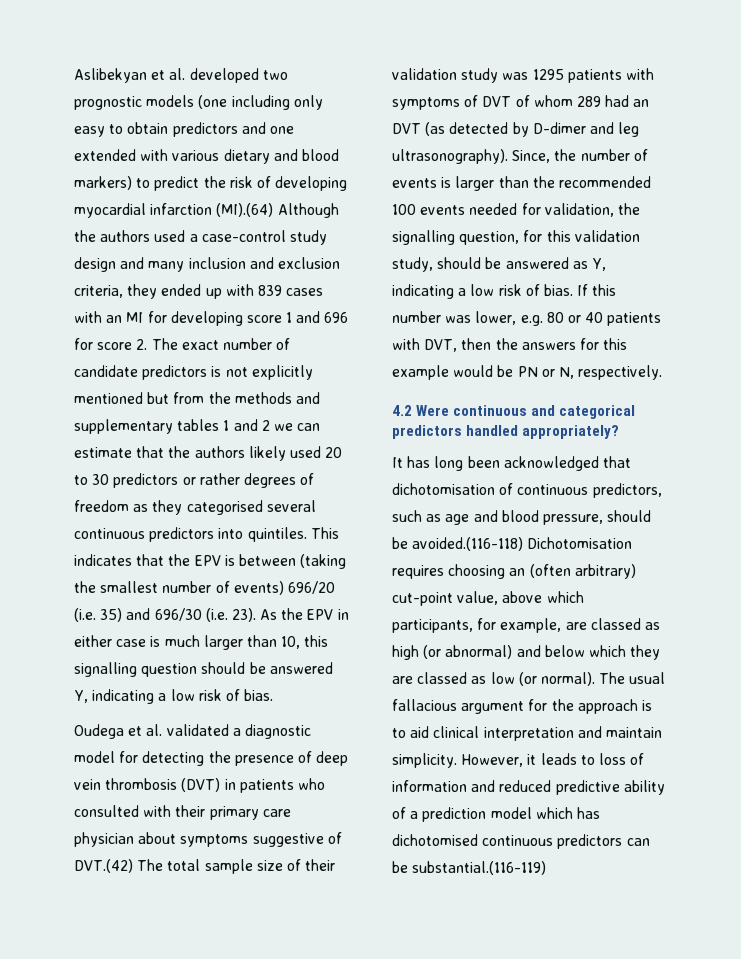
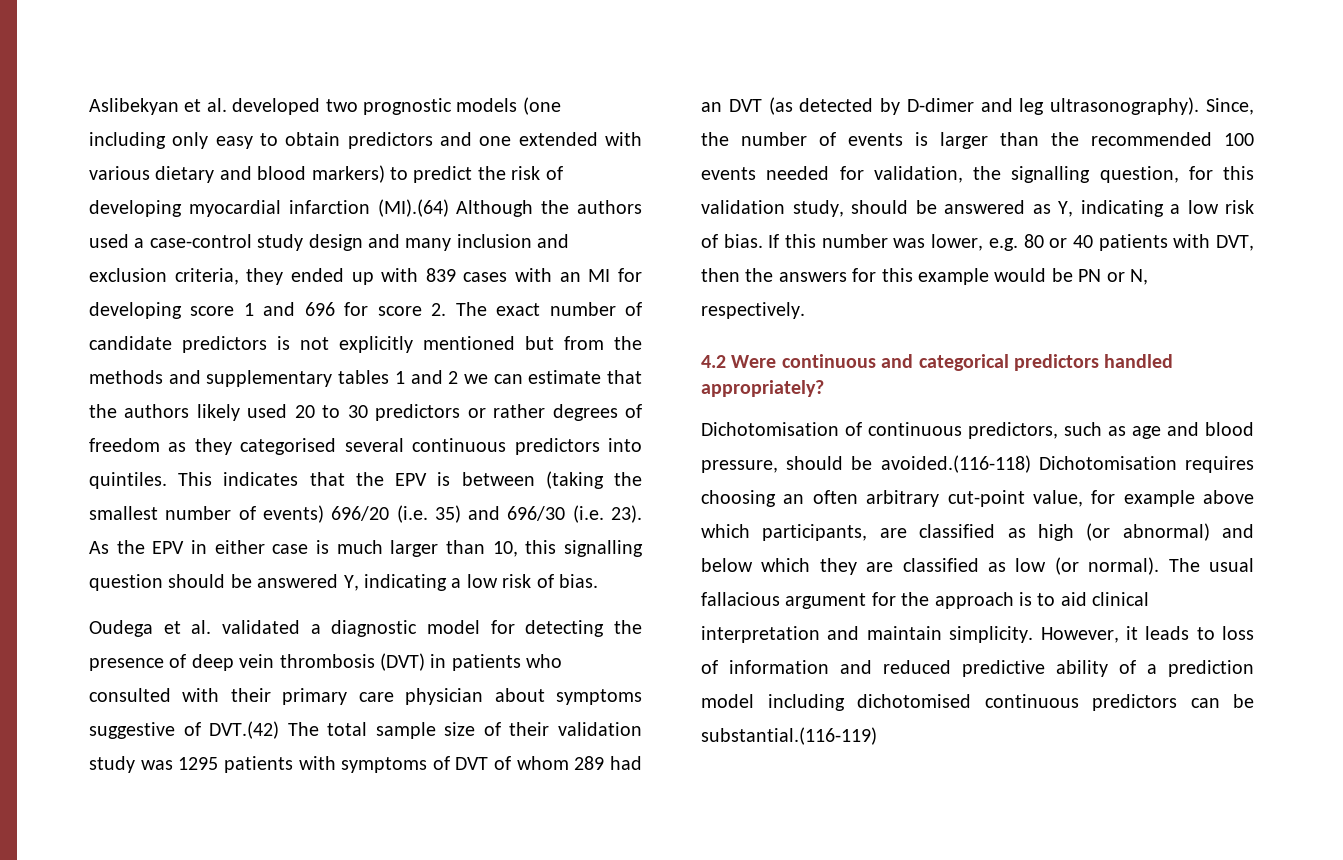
[392,456,631,471] [392,483,495,495] It has long been acknowledged that dichotomisation -> [701,422,839,436] Dichotomisation
[529,564,636,579] [392,591,584,606] [392,618,641,633] (often arbitrary) cut-point value, above which participants, for example, are classed -> [812,490,1254,507] [701,524,996,541] often arbitrary cut-point value, for example above which participants, are classified
[417,672,468,684] classed -> [902,558,979,572] classified
[535,807,600,819] which has -> [767,694,845,711] including

